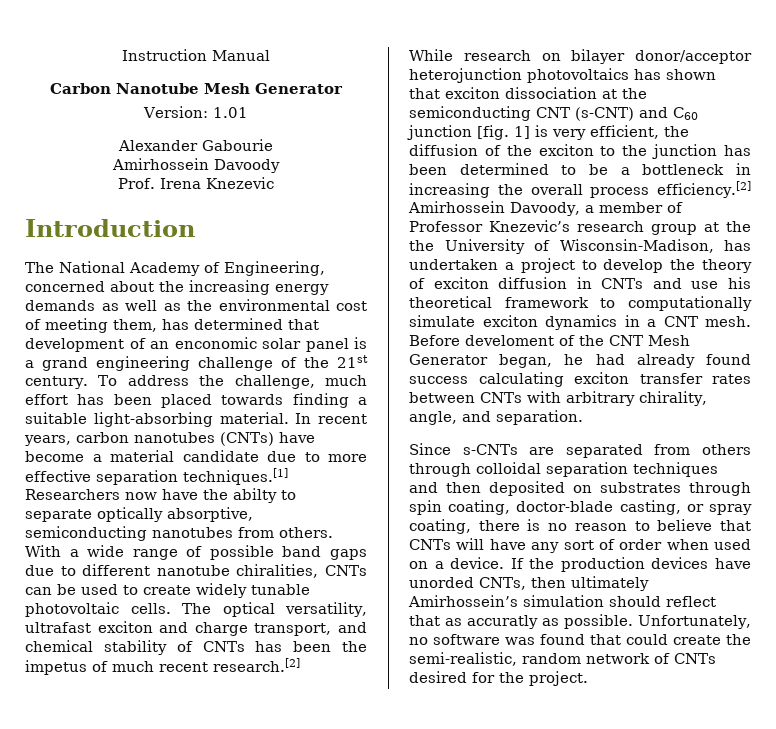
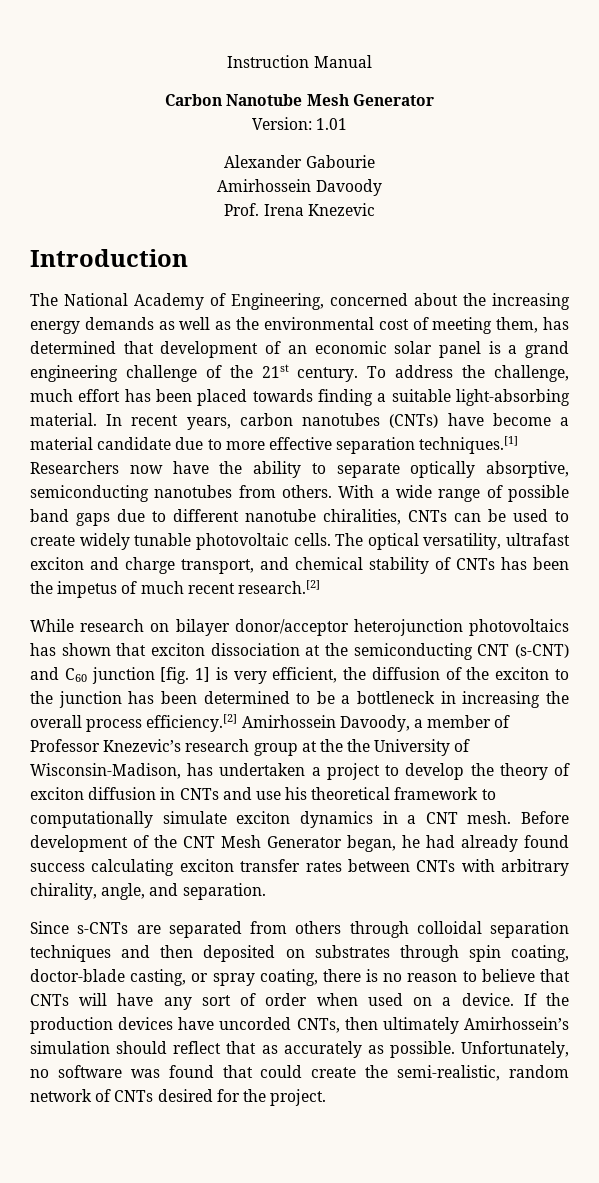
[174,337,257,349] enconomic -> [314,341,387,354] economic
[233,488,277,503] abilty -> [253,461,301,478] ability
[465,335,554,346] develoment -> [30,835,128,852] development
[409,577,474,588] unorded -> [219,1017,292,1030] uncorded
[467,615,539,629] accuratly -> [283,1041,362,1058] accurately

